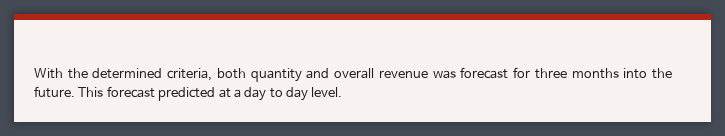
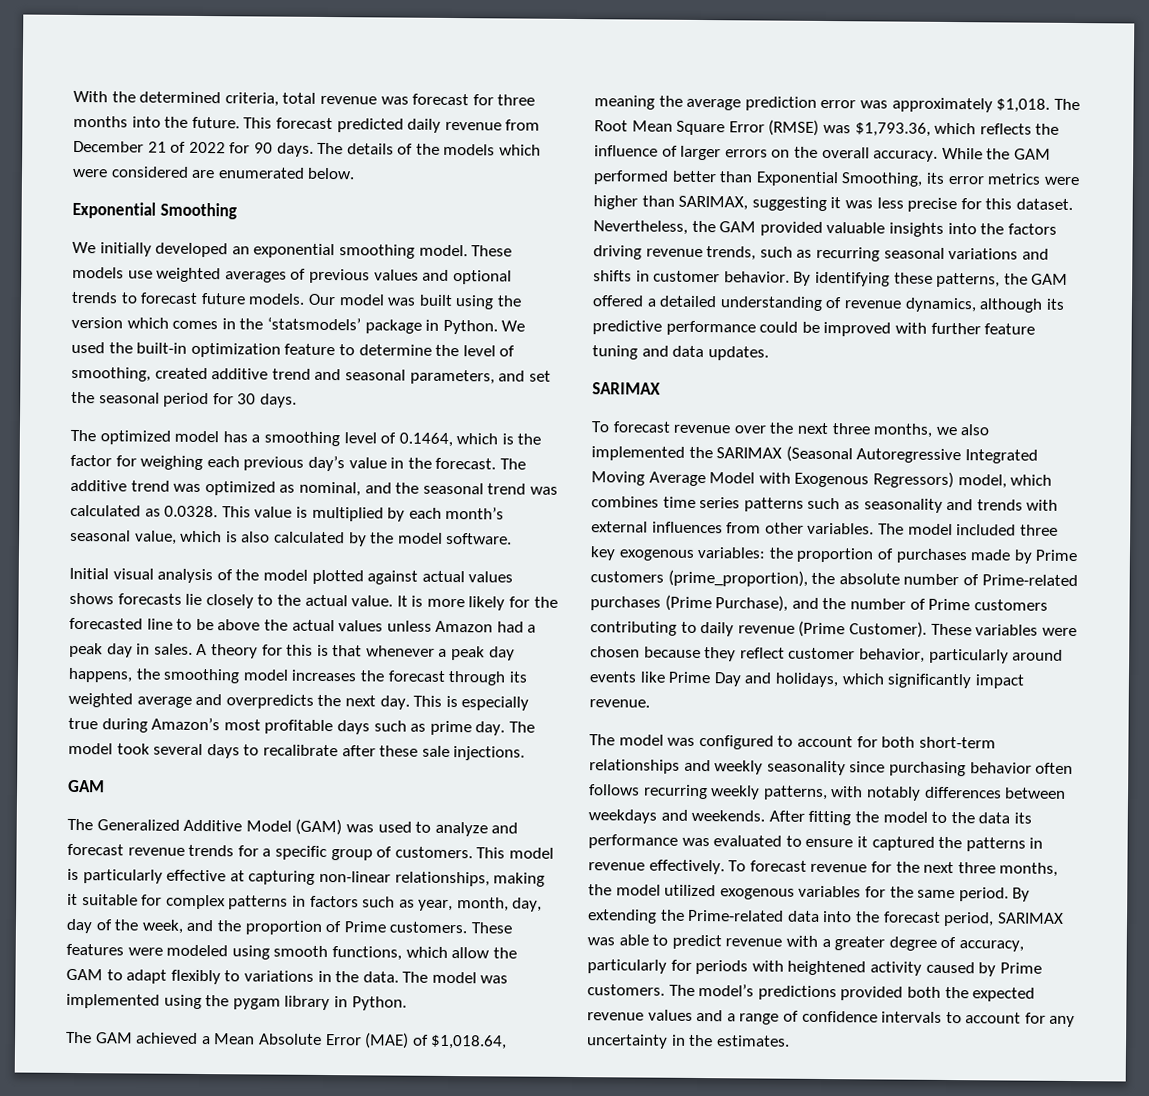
[216,68,375,82] both quantity and overall -> [282,92,317,104] total
[218,87,343,101] at a day to day level. -> [407,118,541,133] [73,140,542,157] [72,166,356,180] [72,201,237,220] [72,241,513,259] [72,266,512,285] [71,291,522,310] [71,316,526,335] [71,341,516,358] [71,366,551,385] [71,391,297,408] [70,429,542,448] [70,454,526,472] [70,479,558,497] [70,504,505,522] [70,529,513,547] [69,567,514,585] [69,592,558,611] [69,617,537,633] [69,642,515,661] [68,667,528,686] [68,692,530,711] [68,717,535,736] [68,742,526,761] [68,779,105,793] [67,818,519,837] [67,843,554,861] [67,868,546,887] [67,893,543,912] [66,918,512,935] [66,943,517,961] [66,968,509,985] [66,993,407,1011] [66,1031,508,1050] [594,95,1080,113] [594,119,1060,137] [594,145,1051,162] [593,170,1079,187] [593,195,1073,213] [593,220,1057,237] [593,245,1049,262] [593,270,1069,288] [592,295,1065,313] [592,320,1036,337] [592,345,769,361] [592,382,661,395] [591,421,991,438] [591,445,1038,464] [591,471,1053,489] [591,496,1059,513] [591,521,1058,536] [590,546,1078,564] [590,569,1078,587] [590,594,1048,612] [590,620,1077,638] [590,646,1064,664] [589,671,1024,689] [589,699,650,708] [589,734,996,750] [589,759,1074,777] [589,784,1067,801] [588,809,1032,826] [588,834,1044,852] [588,859,1059,877] [588,884,1031,902] [587,909,1064,927] [587,934,1024,952] [587,959,1042,977] [587,984,1036,1002] [587,1009,1076,1028] [586,1034,790,1049] daily revenue from December 21 of 2022 for 90 days. The details of the models which were considered are enumerated below. // Exponential Smoothing // We initially developed an exponential smoothing model. These models use weighted averages of previous values and optional trends to forecast future models. Our model was built using the version which comes in the ‘statsmodels’ package in Python. We used the built-in optimization feature to determine the level of smoothing, created additive trend and seasonal parameters, and set the seasonal period for 30 days. // The optimized model has a smoothing level of 0.1464, which is the factor for weighing each previous day’s value in the forecast. The additive trend was optimized as nominal, and the seasonal trend was calculated as 0.0328. This value is multiplied by each month’s seasonal value, which is also calculated by the model software. // Initial visual analysis of the model plotted against actual values shows forecasts lie closely to the actual value. It is more likely for the forecasted line to be above the actual values unless Amazon had a peak day in sales. A theory for this is that whenever a peak day happens, the smoothing model increases the forecast through its weighted average and overpredicts the next day. This is especially true during Amazon’s most profitable days such as prime day. The model took several days to recalibrate after these sale injections. // GAM // The Generalized Additive Model (GAM) was used to analyze and forecast revenue trends for a specific group of customers. This model is particularly effective at capturing non-linear relationships, making it suitable for complex patterns in factors such as year, month, day, day of the week, and the proportion of Prime customers. These features were modeled using smooth functions, which allow the GAM to adapt flexibly to variations in the data. The model was implemented using the pygam library in Python. // The GAM achieved a Mean Absolute Error (MAE) of $1,018.64, meaning the average prediction error was approximately $1,018. The Root Mean Square Error (RMSE) was $1,793.36, which reflects the influence of larger errors on the overall accuracy. While the GAM performed better than Exponential Smoothing, its error metrics were higher than SARIMAX, suggesting it was less precise for this dataset. Nevertheless, the GAM provided valuable insights into the factors driving revenue trends, such as recurring seasonal variations and shifts in customer behavior. By identifying these patterns, the GAM offered a detailed understanding of revenue dynamics, although its predictive performance could be improved with further feature tuning and data updates. // SARIMAX // To forecast revenue over the next three months, we also implemented the SARIMAX (Seasonal Autoregressive Integrated Moving Average Model with Exogenous Regressors) model, which combines time series patterns such as seasonality and trends with external influences from other variables. The model included three key exogenous variables: the proportion of purchases made by Prime customers (prime_proportion), the absolute number of Prime-related purchases (Prime Purchase), and the number of Prime customers contributing to daily revenue (Prime Customer). These variables were chosen because they reflect customer behavior, particularly around events like Prime Day and holidays, which significantly impact revenue. // The model was configured to account for both short-term relationships and weekly seasonality since purchasing behavior often follows recurring weekly patterns, with notably differences between weekdays and weekends. After fitting the model to the data its performance was evaluated to ensure it captured the patterns in revenue effectively. To forecast revenue for the next three months, the model utilized exogenous variables for the same period. By extending the Prime-related data into the forecast period, SARIMAX was able to predict revenue with a greater degree of accuracy, particularly for periods with heightened activity caused by Prime customers. The model’s predictions provided both the expected revenue values and a range of confidence intervals to account for any uncertainty in the estimates.

